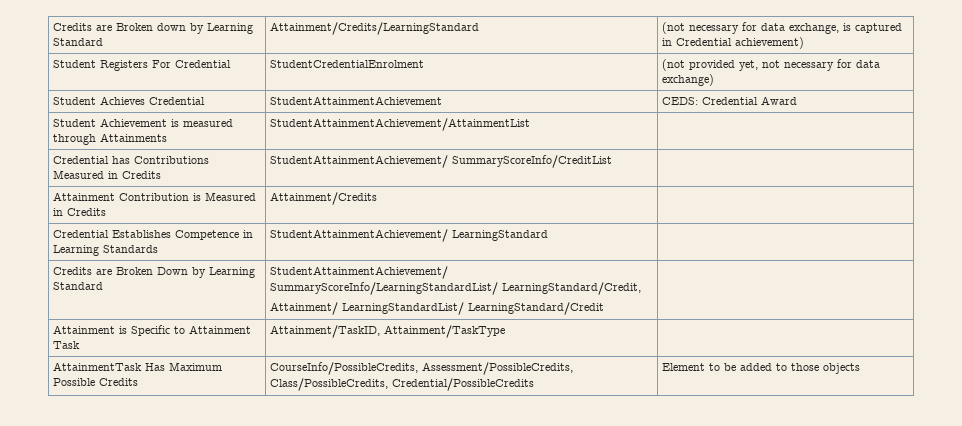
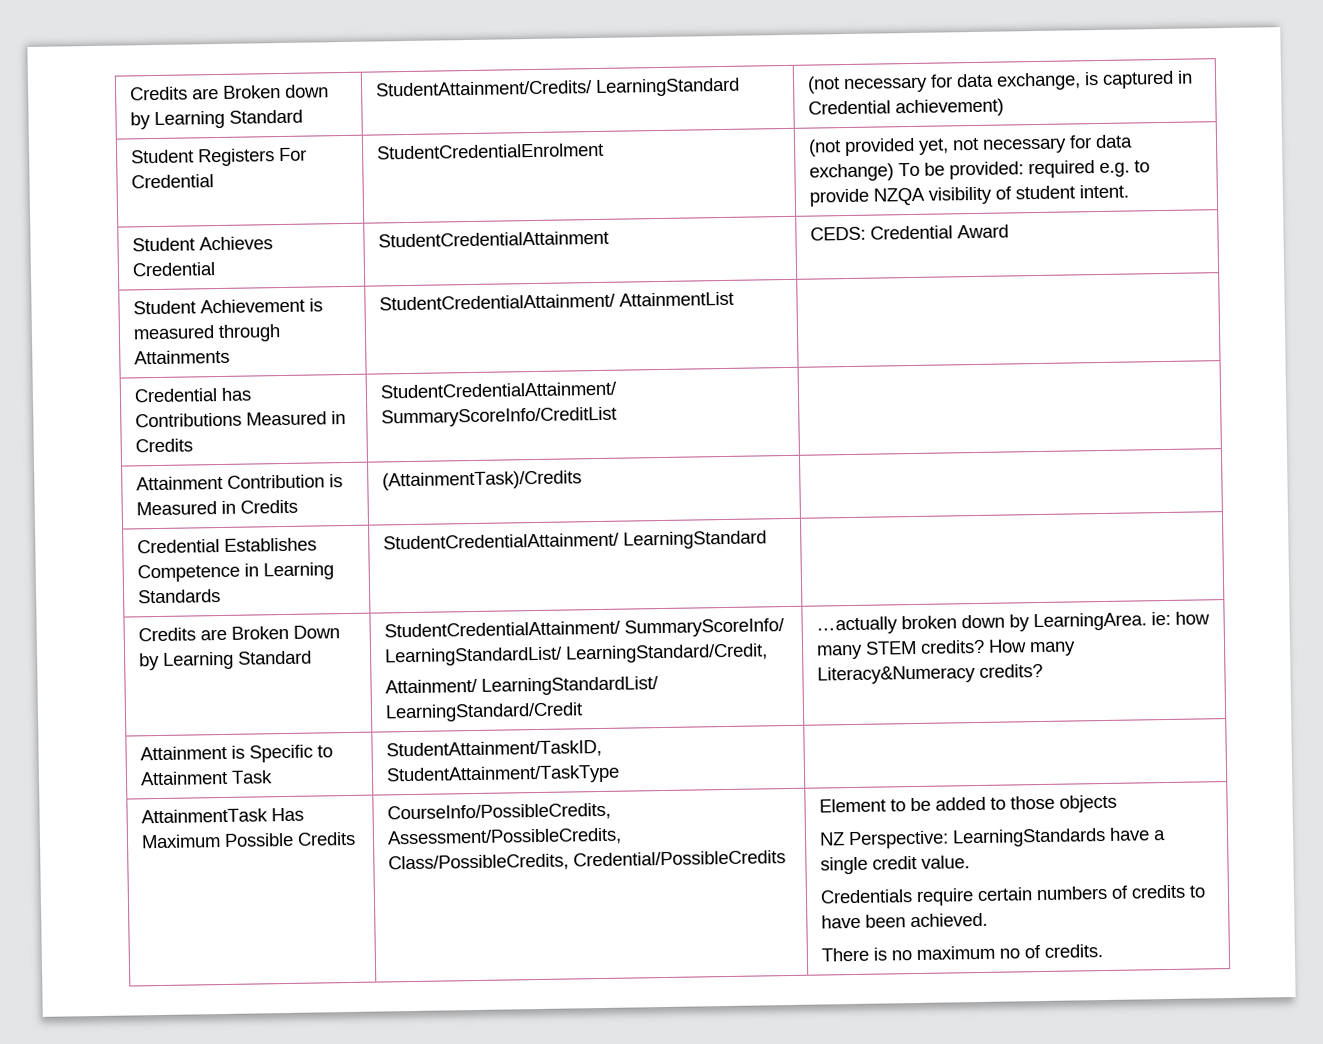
[270,22,480,35] Attainment/Credits/LearningStandard -> [374,77,740,97] StudentAttainment/Credits/ LearningStandard
(715, 80) none -> [897,160,1150,180] [808,184,1129,207] To be provided: required e.g. to provide NZQA visibility of student intent.
[270,96,443,105] StudentAttainmentAchievement -> [377,230,609,248] StudentCredentialAttainment
[270,118,531,131] StudentAttainmentAchievement/AttainmentList -> [378,291,734,311] StudentCredentialAttainment/ AttainmentList
[270,155,449,168] StudentAttainmentAchievement/ -> [379,381,617,399] StudentCredentialAttainment/
[270,192,378,205] Attainment/Credits -> [381,470,582,491] (AttainmentTask)/Credits
[270,229,449,242] StudentAttainmentAchievement/ -> [382,532,620,550] StudentCredentialAttainment/
[270,266,449,279] [270,282,499,295] StudentAttainmentAchievement/ SummaryScoreInfo/LearningStandardList/ -> [383,618,785,638] [383,646,563,667] StudentCredentialAttainment/ SummaryScoreInfo/ LearningStandardList/
(605, 308) none -> [815,611,1210,635] [815,639,1076,660] [816,663,1043,685] …actually broken down by LearningArea. ie: how many STEM credits? How many Literacy&Numeracy credits?
[270,325,506,338] Attainment/TaskID, Attainment/TaskType -> [385,739,602,760] [385,764,620,786] StudentAttainment/TaskID, StudentAttainment/TaskType
(861, 368) none -> [818,827,1166,850] [819,855,970,875] [819,884,1206,907] [820,912,988,929] [820,944,1103,962] // NZ Perspective: LearningStandards have a single credit value. // Credentials require certain numbers of credits to have been achieved. // There is no maximum no of credits.

